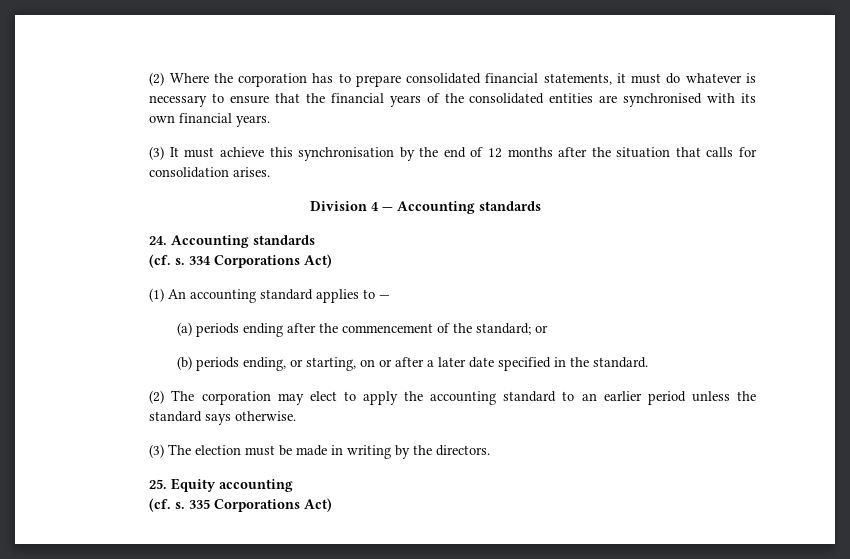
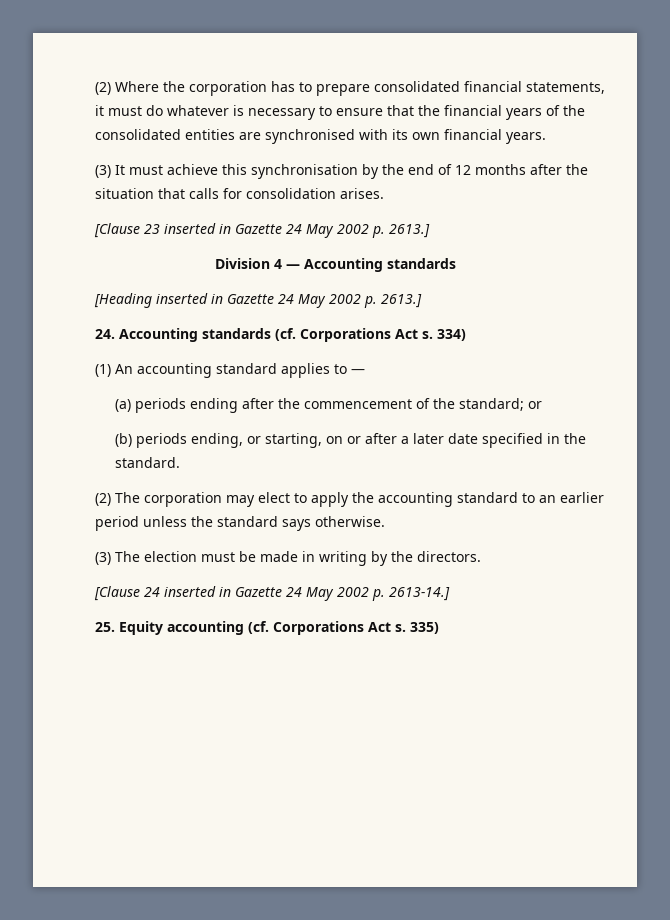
(271, 172) none -> [93,223,430,238] // [Clause 23 inserted in Gazette 24 May 2002 p. 2613.]
[149,235,316,248] [149,254,333,268] 24. Accounting standards // (cf. s. 334 Corporations Act) -> [93,293,422,308] [94,328,466,342] [Heading inserted in Gazette 24 May 2002 p. 2613.] // 24. Accounting standards (cf. Corporations Act s. 334)
[149,478,294,492] [149,498,333,512] 25. Equity accounting // (cf. s. 335 Corporations Act) -> [93,586,450,601] [94,621,439,635] [Clause 24 inserted in Gazette 24 May 2002 p. 2613-14.] // 25. Equity accounting (cf. Corporations Act s. 335)

